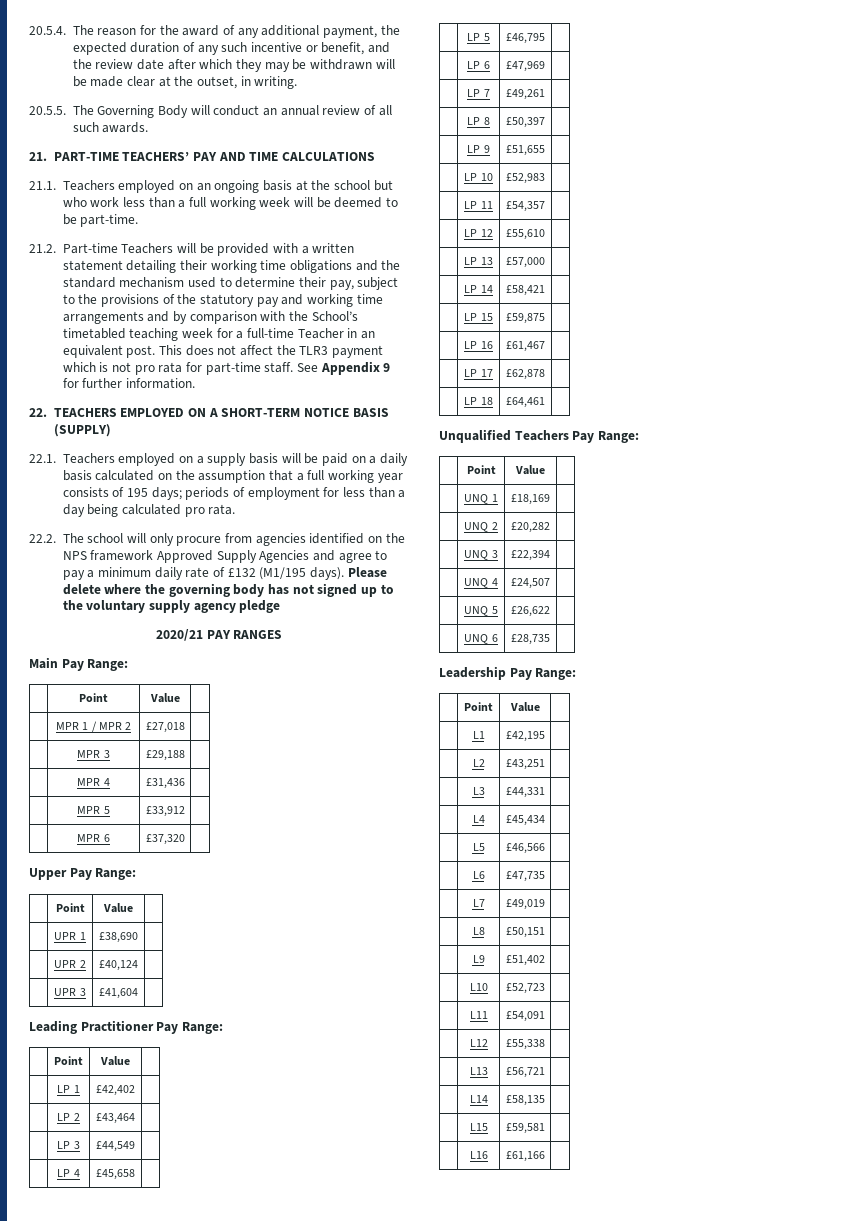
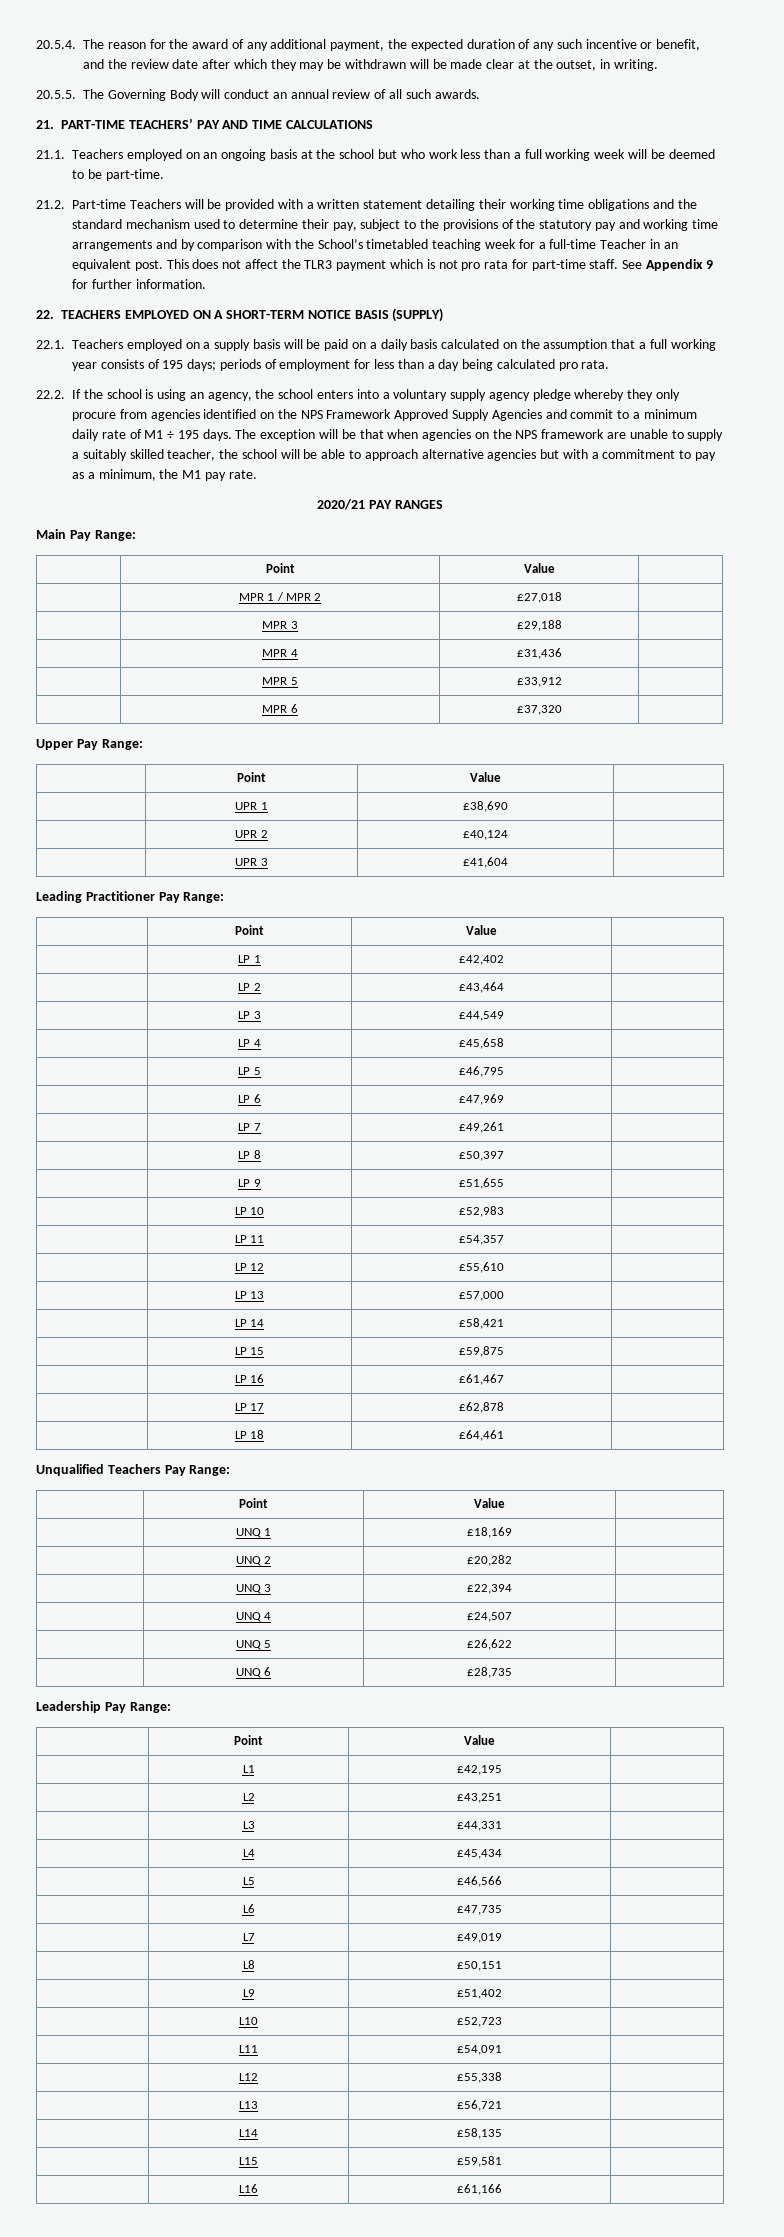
[62,533,147,543] The school will -> [72,389,654,401] If the school is using an agency, the school enters into a voluntary supply agency pledge whereby they
[90,550,154,561] framework -> [326,409,392,419] Framework
[338,550,388,563] [62,570,85,580] agree to pay -> [570,409,630,419] commit to
[227,567,387,580] [62,583,394,597] [62,600,281,613] £132 (M1/195 days). Please delete where the governing body has not signed up to the voluntary supply agency pledge -> [144,429,724,441] [72,449,717,461] [72,469,257,481] M1 ÷ 195 days. The exception will be that when agencies on the NPS framework are unable to supply a suitably skilled teacher, the school will be able to approach alternative agencies but with a commitment to pay as a minimum, the M1 pay rate.

